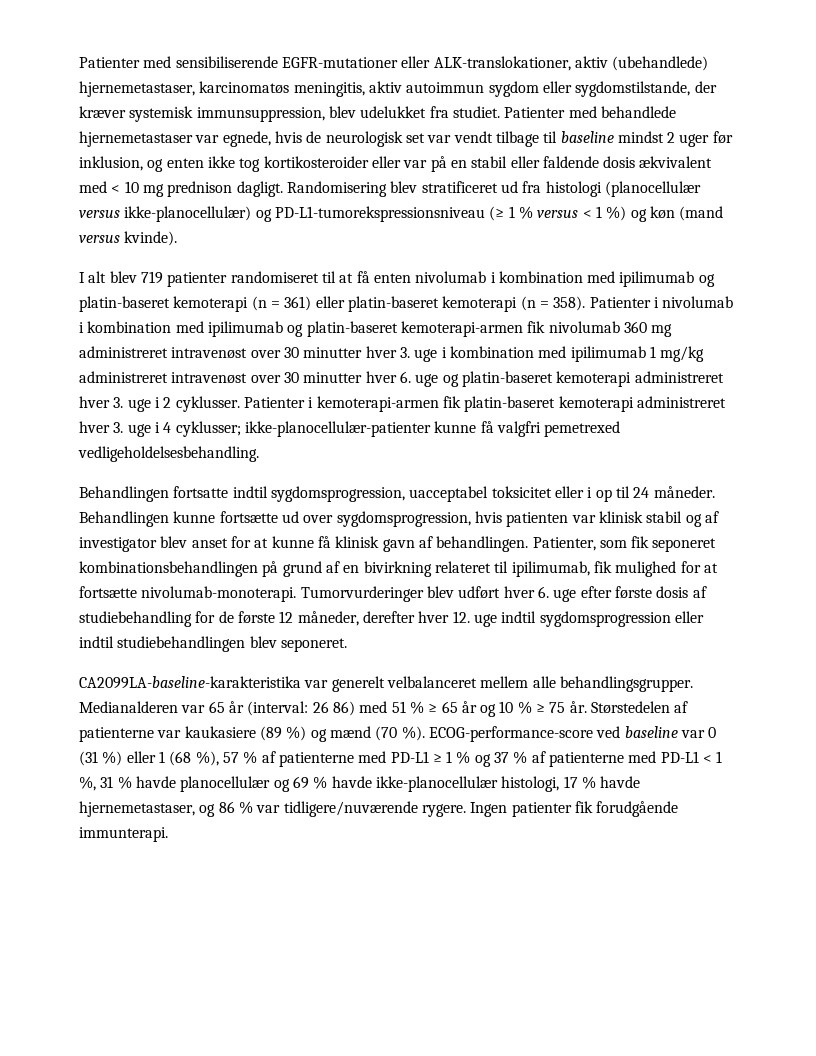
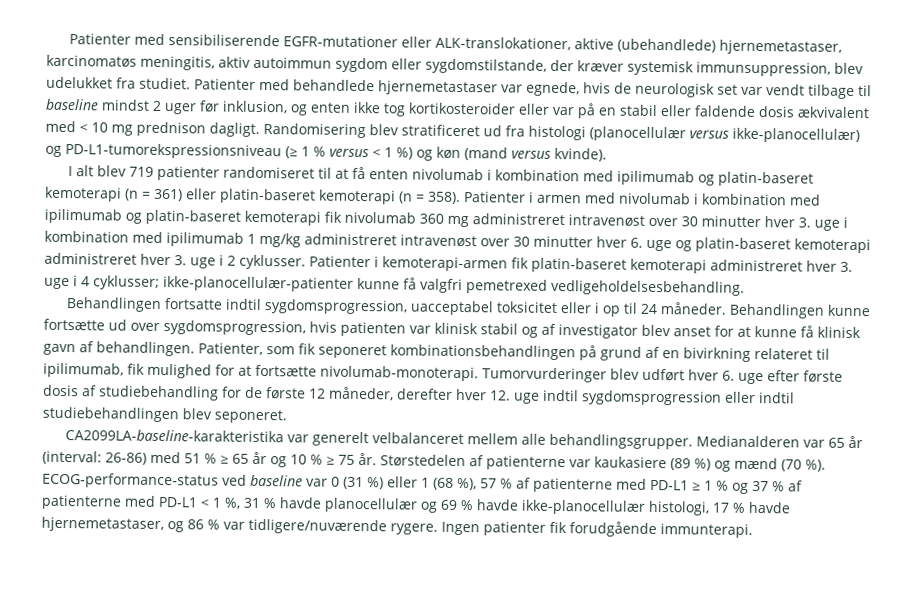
[574,56,608,68] aktiv -> [574,38,615,50] aktive
[662,296,734,308] [79,321,523,337] nivolumab i kombination med ipilimumab og platin-baseret kemoterapi-armen -> [537,192,821,206] [44,208,321,226] armen med nivolumab i kombination med ipilimumab og platin-baseret kemoterapi
[312,701,355,716] 26 86) -> [105,452,147,465] 26-86)
[428,726,593,742] ECOG-performance-score -> [42,472,219,489] ECOG-performance-status

